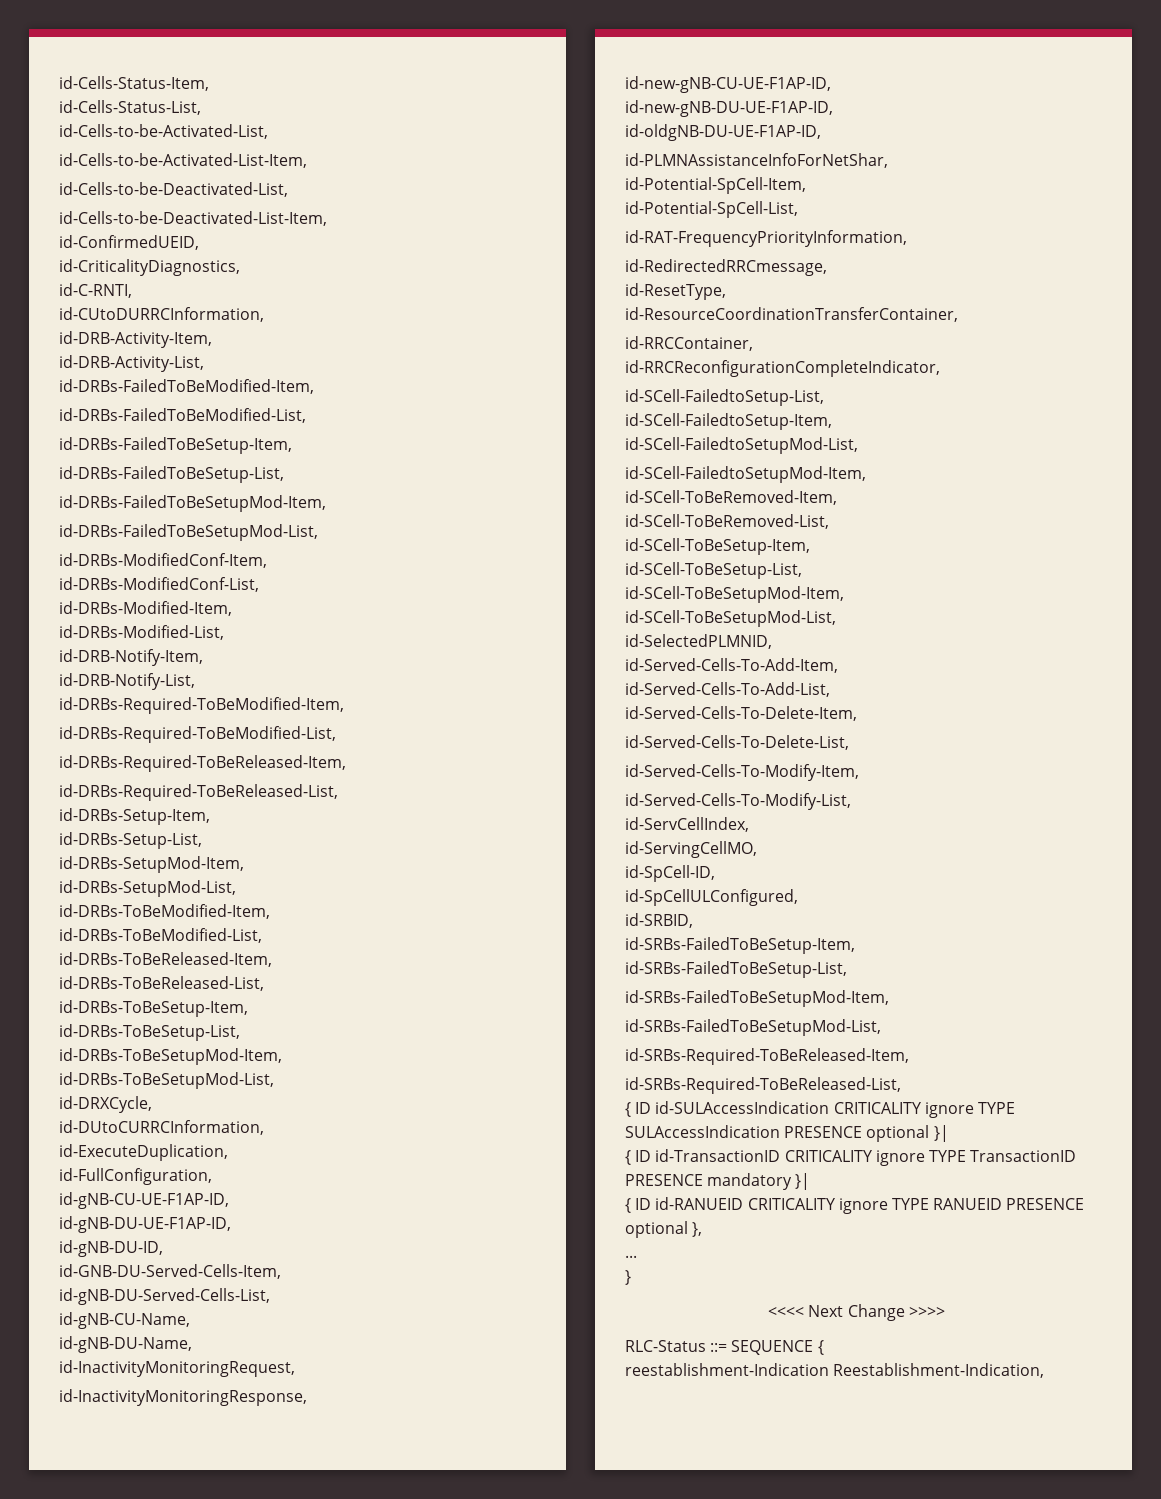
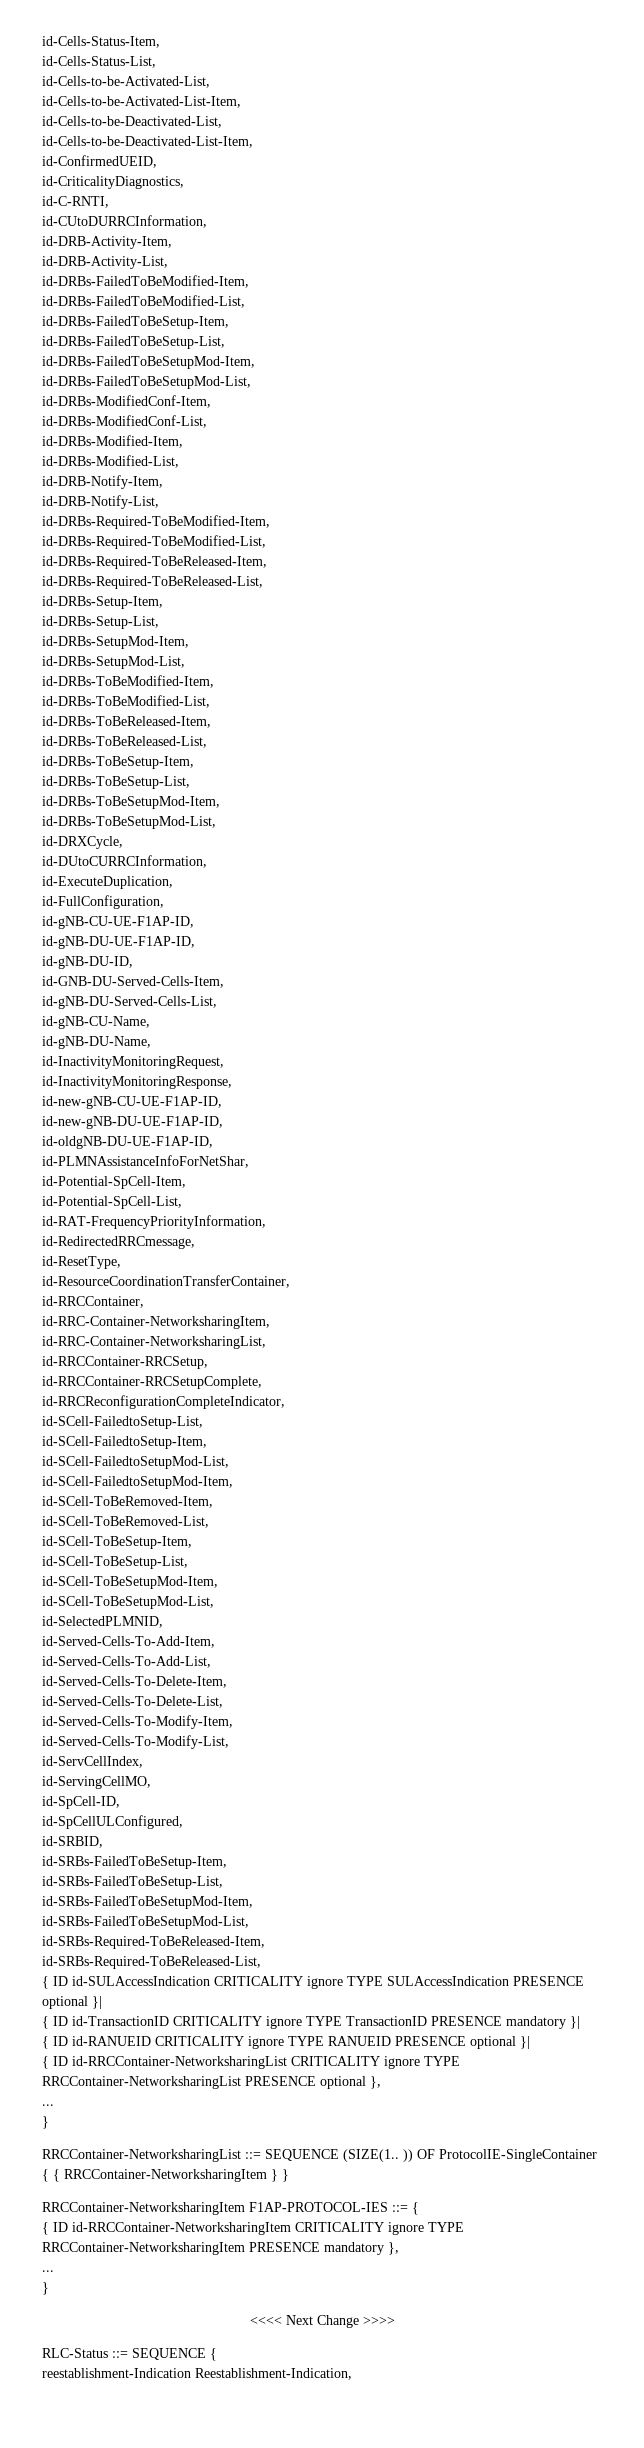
(753, 343) none -> [42,1316,270,1329] [42,1336,266,1349] [42,1356,208,1369] [42,1376,262,1389] // id-RRC-Container-NetworksharingItem, // id-RRC-Container-NetworksharingList, // id-RRCContainer-RRCSetup, // id-RRCContainer-RRCSetupComplete,
(688, 1229) none -> [520,2036,530,2049] [42,2056,460,2069] [42,2076,381,2089] [42,2104,54,2106] [42,2116,49,2129] [42,2149,597,2162] [42,2169,289,2182] [42,2202,419,2215] [42,2222,464,2235] [42,2242,384,2255] }| // { ID id-RRCContainer-NetworksharingList CRITICALITY ignore TYPE RRCContainer-NetworksharingList PRESENCE optional }, // ... // } // RRCContainer-NetworksharingList ::= SEQUENCE (SIZE(1.. )) OF ProtocolIE-SingleContainer { { RRCContainer-NetworksharingItem } } // RRCContainer-NetworksharingItem F1AP-PROTOCOL-IES ::= { // { ID id-RRCContainer-NetworksharingItem CRITICALITY ignore TYPE RRCContainer-NetworksharingItem PRESENCE mandatory

